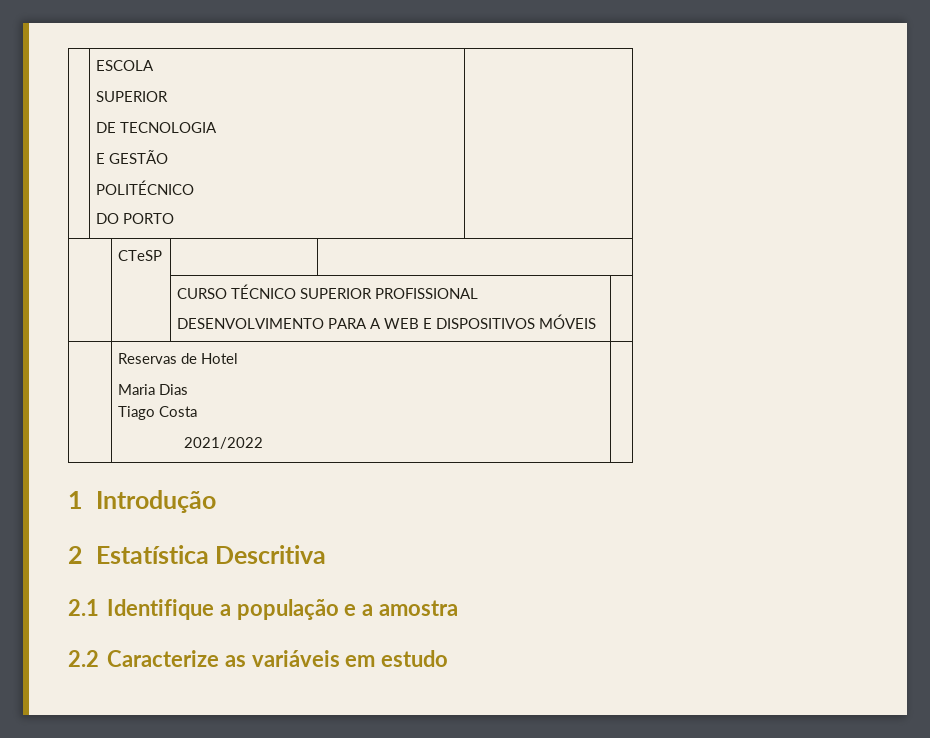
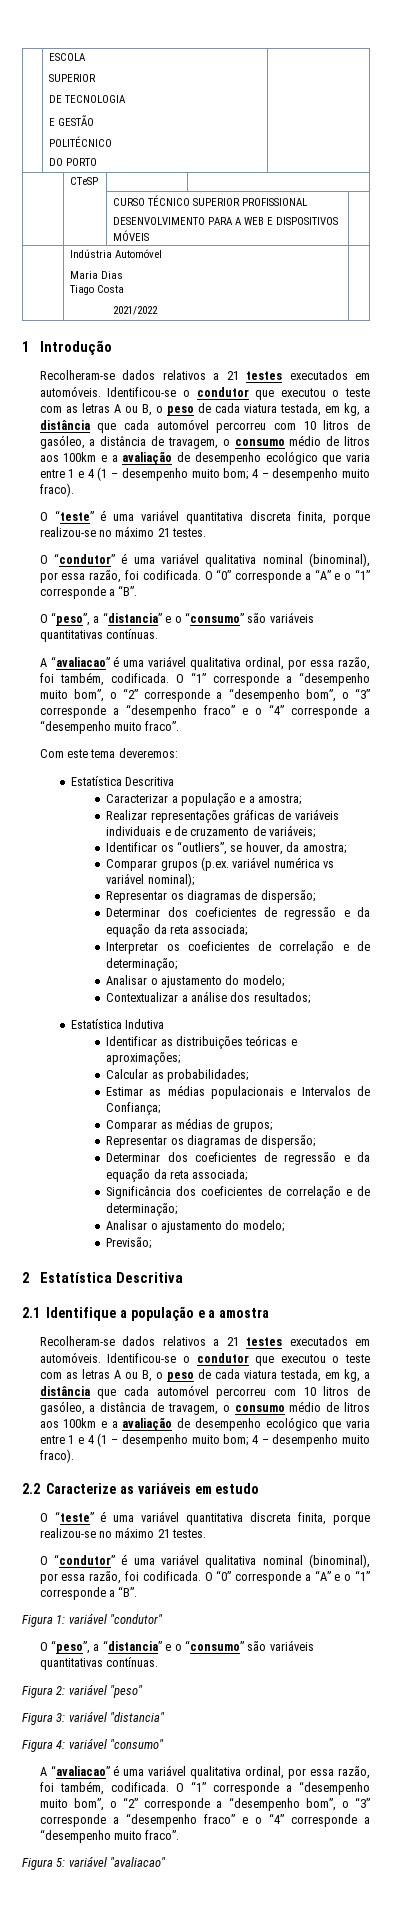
[117,353,238,364] Reservas de Hotel -> [70,249,163,258] Indústria Automóvel
(216, 501) none -> [39,370,371,380] [39,386,370,400] [39,403,371,416] [39,419,370,433] [39,435,370,449] [39,451,371,465] [39,467,370,481] [39,483,74,497] [39,510,370,524] [39,526,207,537] [39,553,370,567] [39,569,371,583] [39,585,138,599] [39,612,314,626] [39,629,159,642] [39,656,371,670] [39,672,371,686] [39,688,371,702] [39,704,370,718] [39,720,180,734] [39,748,178,758] [71,776,175,786] [106,793,302,806] [106,809,339,823] [106,825,316,838] [106,841,346,855] [106,857,335,871] [106,873,194,887] [106,890,315,903] [106,907,371,920] [106,924,248,937] [106,941,371,954] [106,958,178,971] [106,975,284,988] [106,991,310,1004] [71,1019,165,1029] [106,1035,297,1049] [106,1052,181,1065] [106,1069,249,1082] [106,1085,370,1099] [106,1102,161,1115] [106,1118,272,1132] [106,1135,315,1148] [106,1152,371,1165] [106,1169,248,1182] [106,1186,370,1199] [106,1203,178,1216] [106,1220,284,1233] [106,1237,152,1249] // Recolheram-se dados relativos a 21 testes executados em automóveis. Identificou-se o condutor que executou o teste com as letras A ou B, o peso de cada viatura testada, em kg, a distância que cada automóvel percorreu com 10 litros de gasóleo, a distância de travagem, o consumo médio de litros aos 100km e a avaliação de desempenho ecológico que varia entre 1 e 4 (1 – desempenho muito bom; 4 – desempenho muito fraco). // O “teste” é uma variável quantitativa discreta finita, porque realizou-se no máximo 21 testes. // O “condutor” é uma variável qualitativa nominal (binominal), por essa razão, foi codificada. O “0” corresponde a “A” e o “1” corresponde a “B”. // O “peso”, a “distancia” e o “consumo” são variáveis quantitativas contínuas. // A “avaliacao” é uma variável qualitativa ordinal, por essa razão, foi também, codificada. O “1” corresponde a “desempenho muito bom”, o “2” corresponde a “desempenho bom”, o “3” corresponde a “desempenho fraco” e o “4” corresponde a “desempenho muito fraco”. // Com este tema deveremos: // Estatística Descritiva // Caracterizar a população e a amostra; // Realizar representações gráficas de variáveis individuais e de cruzamento de variáveis; // Identificar os “outliers”, se houver, da amostra; // Comparar grupos (p.ex. variável numérica vs variável nominal); // Representar os diagramas de dispersão; // Determinar dos coeficientes de regressão e da equação da reta associada; // Interpretar os coeficientes de correlação e de determinação; // Analisar o ajustamento do modelo; // Contextualizar a análise dos resultados; // Estatística Indutiva // Identificar as distribuições teóricas e aproximações; // Calcular as probabilidades; // Estimar as médias populacionais e Intervalos de Confiança; // Comparar as médias de grupos; // Representar os diagramas de dispersão; // Determinar dos coeficientes de regressão e da equação da reta associada; // Significância dos coeficientes de correlação e de determinação; // Analisar o ajustamento do modelo; // Previsão;
(459, 608) none -> [39,1336,371,1346] [39,1352,370,1366] [39,1369,371,1382] [39,1385,370,1399] [39,1401,370,1415] [39,1417,371,1431] [39,1433,370,1447] [39,1449,74,1463] // Recolheram-se dados relativos a 21 testes executados em automóveis. Identificou-se o condutor que executou o teste com as letras A ou B, o peso de cada viatura testada, em kg, a distância que cada automóvel percorreu com 10 litros de gasóleo, a distância de travagem, o consumo médio de litros aos 100km e a avaliação de desempenho ecológico que varia entre 1 e 4 (1 – desempenho muito bom; 4 – desempenho muito fraco).
(449, 658) none -> [39,1511,370,1525] [39,1527,207,1538] [39,1554,370,1568] [39,1570,371,1584] [39,1586,138,1600] [22,1613,164,1627] [39,1640,314,1654] [39,1657,159,1670] [22,1684,144,1698] [22,1711,166,1725] [22,1738,165,1752] [39,1765,371,1779] [39,1781,371,1795] [39,1797,371,1811] [39,1813,370,1827] [39,1829,180,1843] [22,1856,167,1870] // O “teste” é uma variável quantitativa discreta finita, porque realizou-se no máximo 21 testes. // O “condutor” é uma variável qualitativa nominal (binominal), por essa razão, foi codificada. O “0” corresponde a “A” e o “1” corresponde a “B”. // Figura 1: variável "condutor" // O “peso”, a “distancia” e o “consumo” são variáveis quantitativas contínuas. // Figura 2: variável "peso" // Figura 3: variável "distancia" // Figura 4: variável "consumo" // A “avaliacao” é uma variável qualitativa ordinal, por essa razão, foi também, codificada. O “1” corresponde a “desempenho muito bom”, o “2” corresponde a “desempenho bom”, o “3” corresponde a “desempenho fraco” e o “4” corresponde a “desempenho muito fraco”. // Figura 5: variável "avaliacao"

